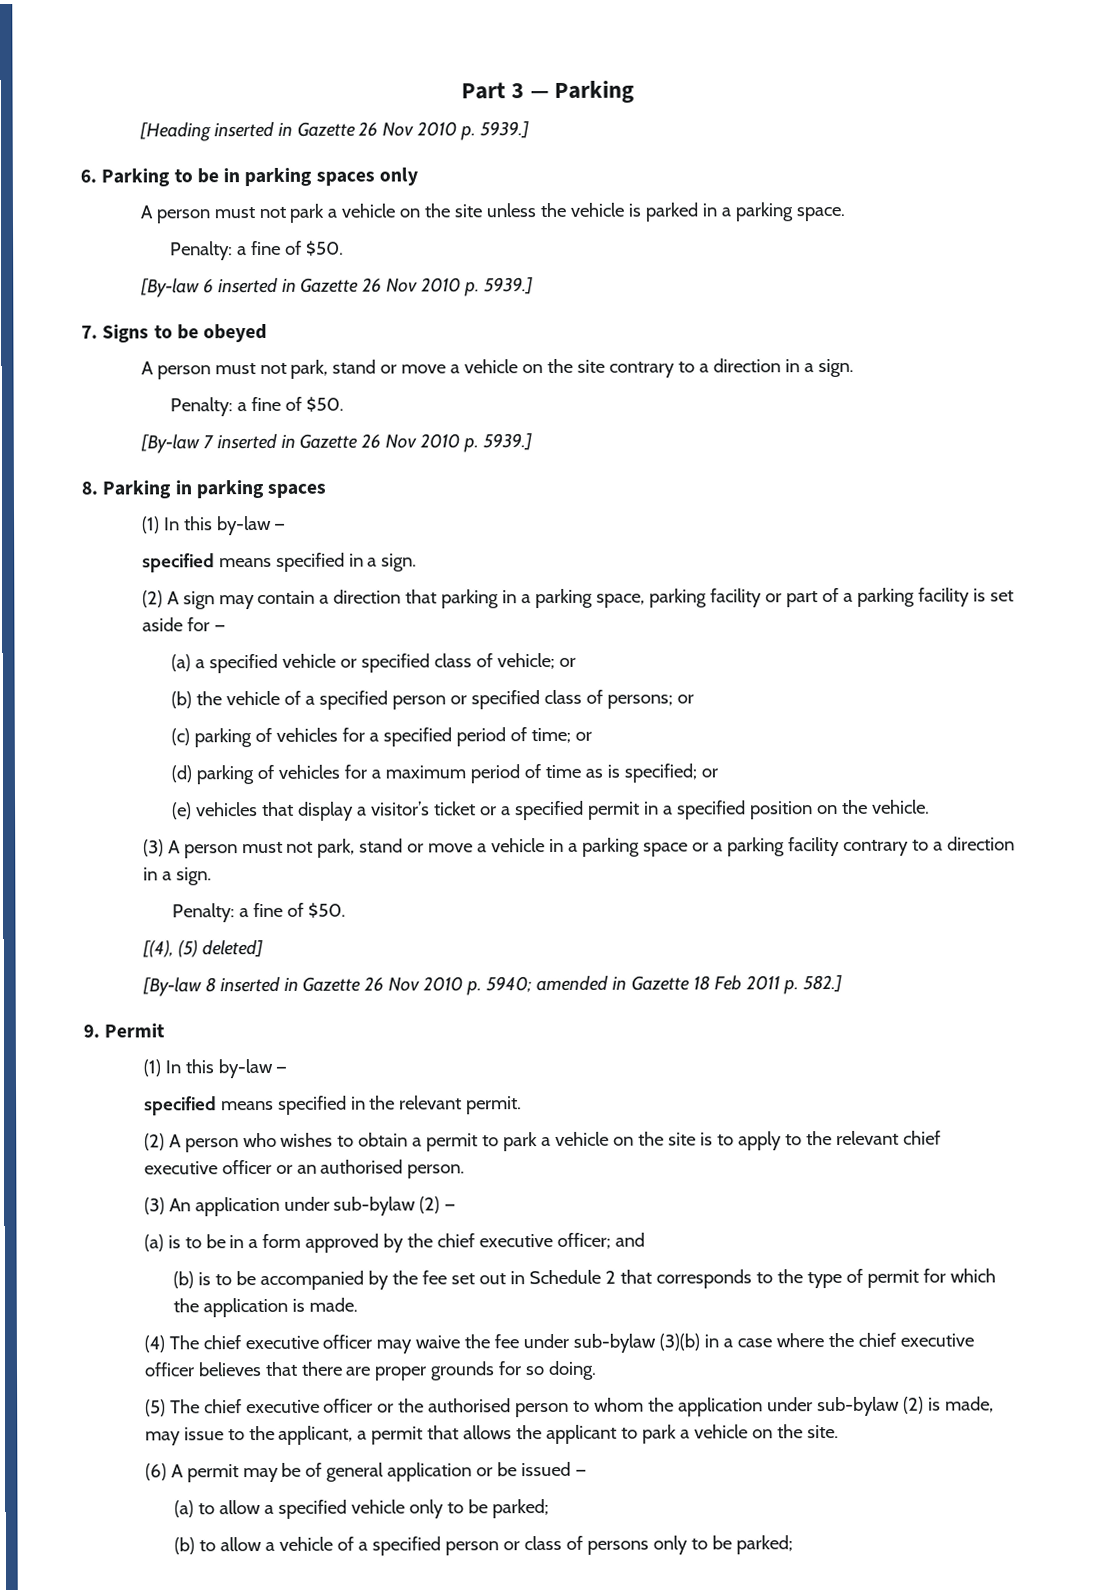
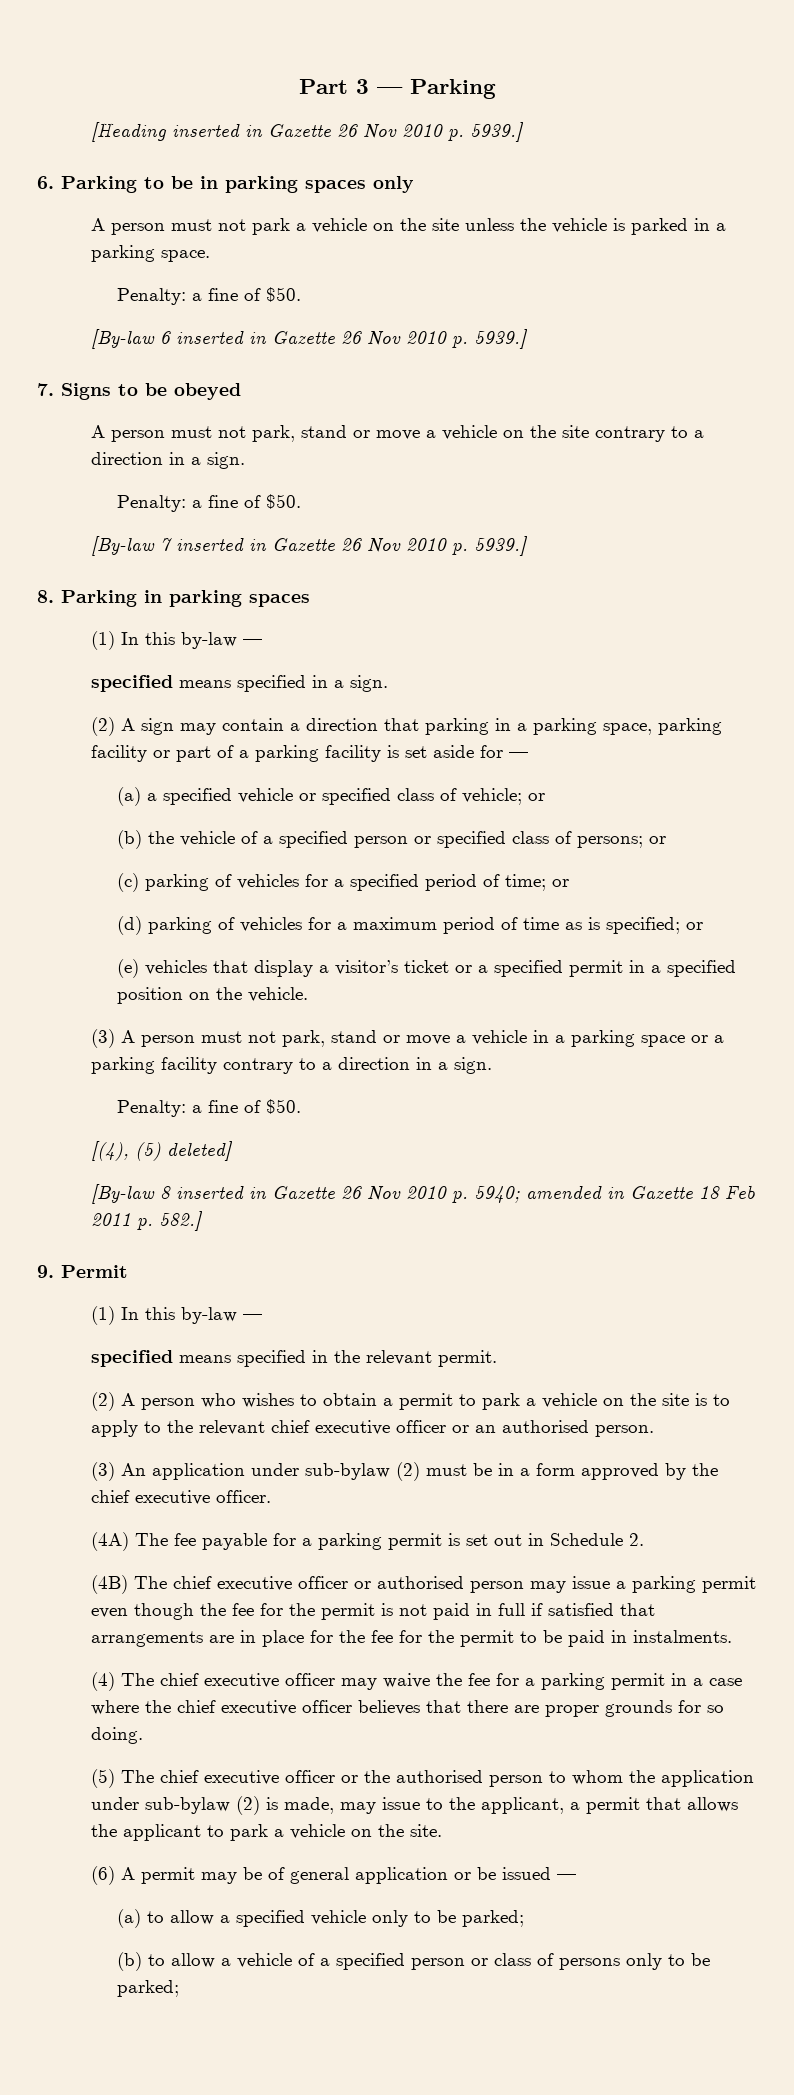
[444,1204,457,1211] [143,1234,202,1252] — // (a) is to -> [425,1464,467,1476] must
[557,1232,646,1249] [173,1268,997,1291] [173,1297,359,1318] officer; and // (b) is to be accompanied by the fee set out in Schedule 2 that corresponds to the type of permit for which the application is made. -> [215,1490,271,1503] [90,1532,644,1551] [90,1575,756,1594] [90,1603,655,1620] [90,1630,732,1647] officer. // (4A) The fee payable for a parking permit is set out in Schedule 2. // (4B) The chief executive officer or authorised person may issue a parking permit even though the fee for the permit is not paid in full if satisfied that arrangements are in place for the fee for the permit to be paid in instalments.
[523,1333,701,1353] under sub-bylaw (3)(b) -> [495,1673,665,1690] for a parking permit

